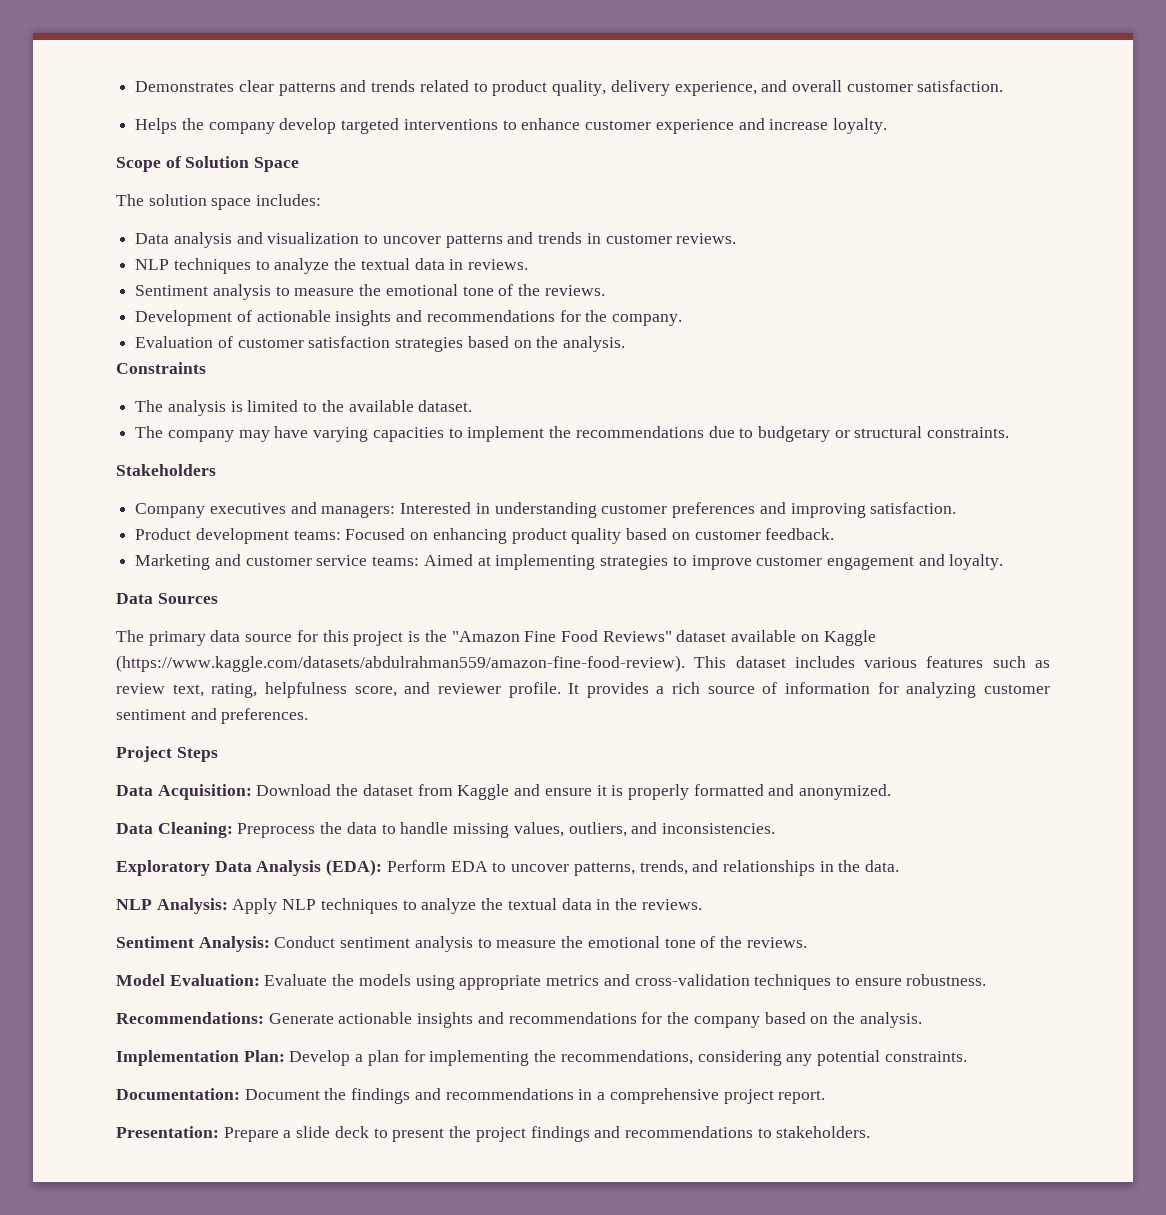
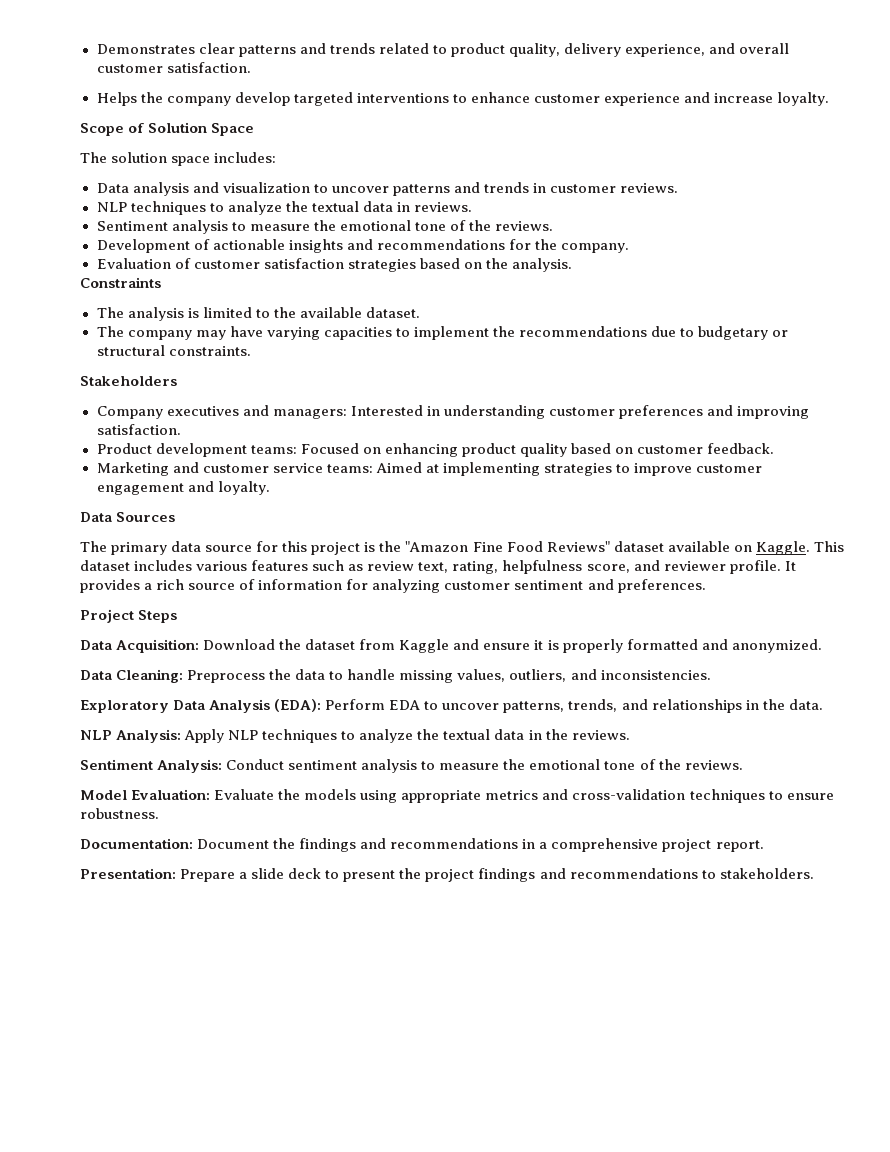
[823,630,876,646] [116,655,685,672] Kaggle (https://www.kaggle.com/datasets/abdulrahman559/amazon-fine-food-review). -> [755,541,810,555] Kaggle.
[116,1012,922,1028] [116,1050,967,1066] // Recommendations: Generate actionable insights and recommendations for the company based on the analysis. // Implementation Plan: Develop a plan for implementing the recommendations, considering any potential constraints. -> (159, 813) none

